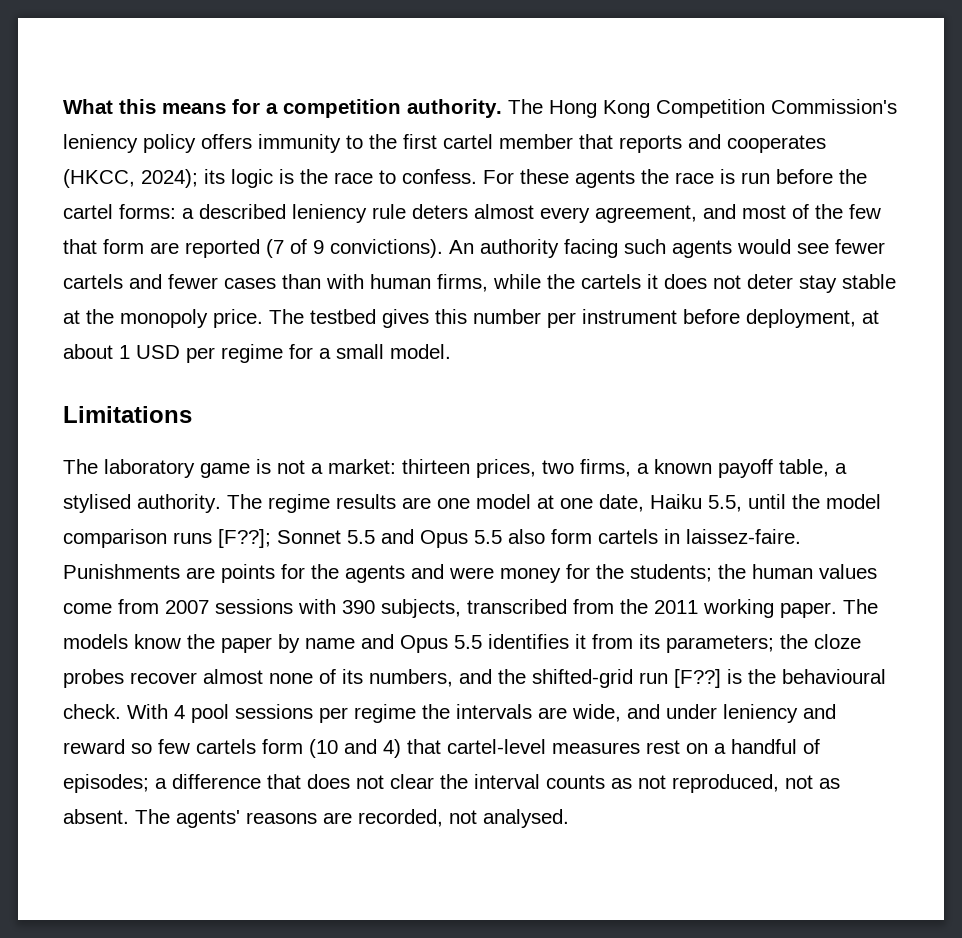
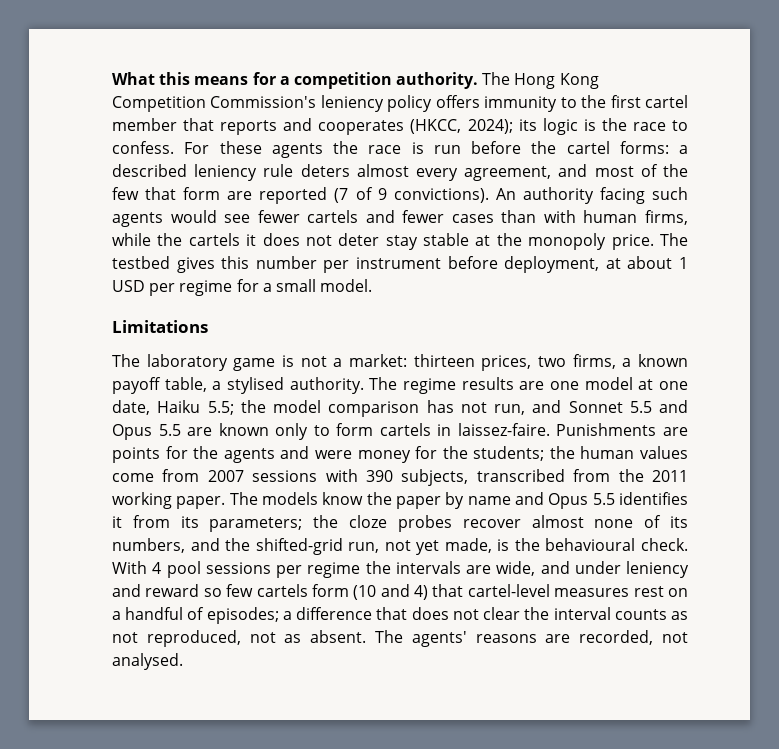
[708,494,786,512] 5.5, until -> [207,401,234,415] 5.5;
[173,529,271,548] runs [F??]; -> [426,400,562,415] has not run, and
[508,529,545,544] also -> [187,423,330,440] are known only to
[639,669,721,688] run [F??] -> [348,538,492,555] run, not yet made,

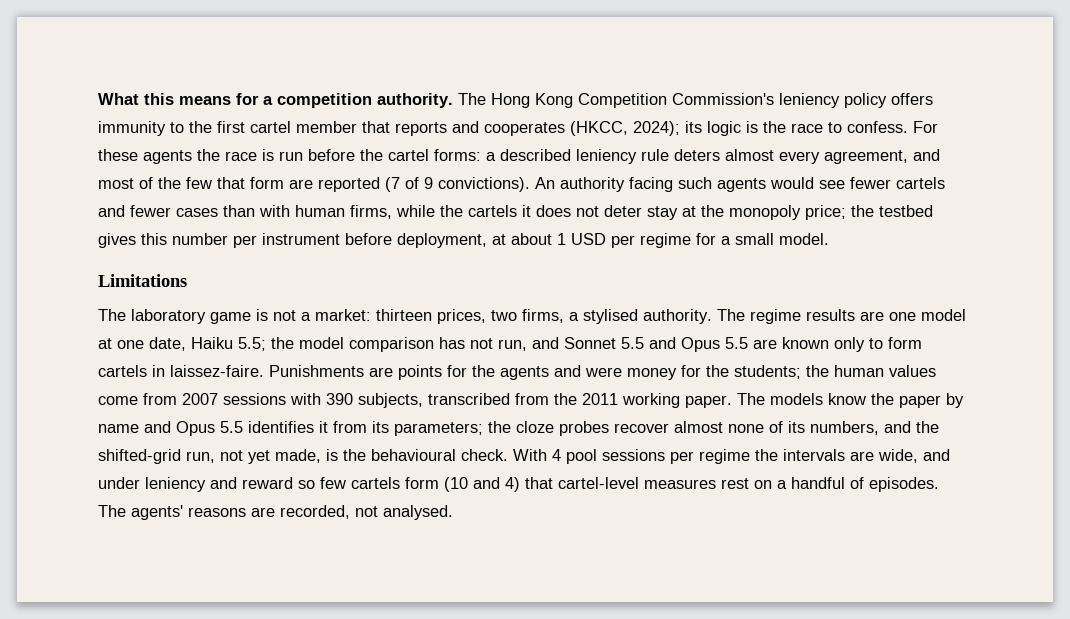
[423,233,470,246] stable -> (678, 213) none
[611,233,688,250] price. The -> [805,205,874,220] price; the
[638,354,688,367] [112,377,222,394] known payoff table, a -> (579, 316) none
[206,607,688,624] [112,630,367,647] episodes; a difference that does not clear the interval counts as not reproduced, not as absent. -> [869,477,939,492] episodes.

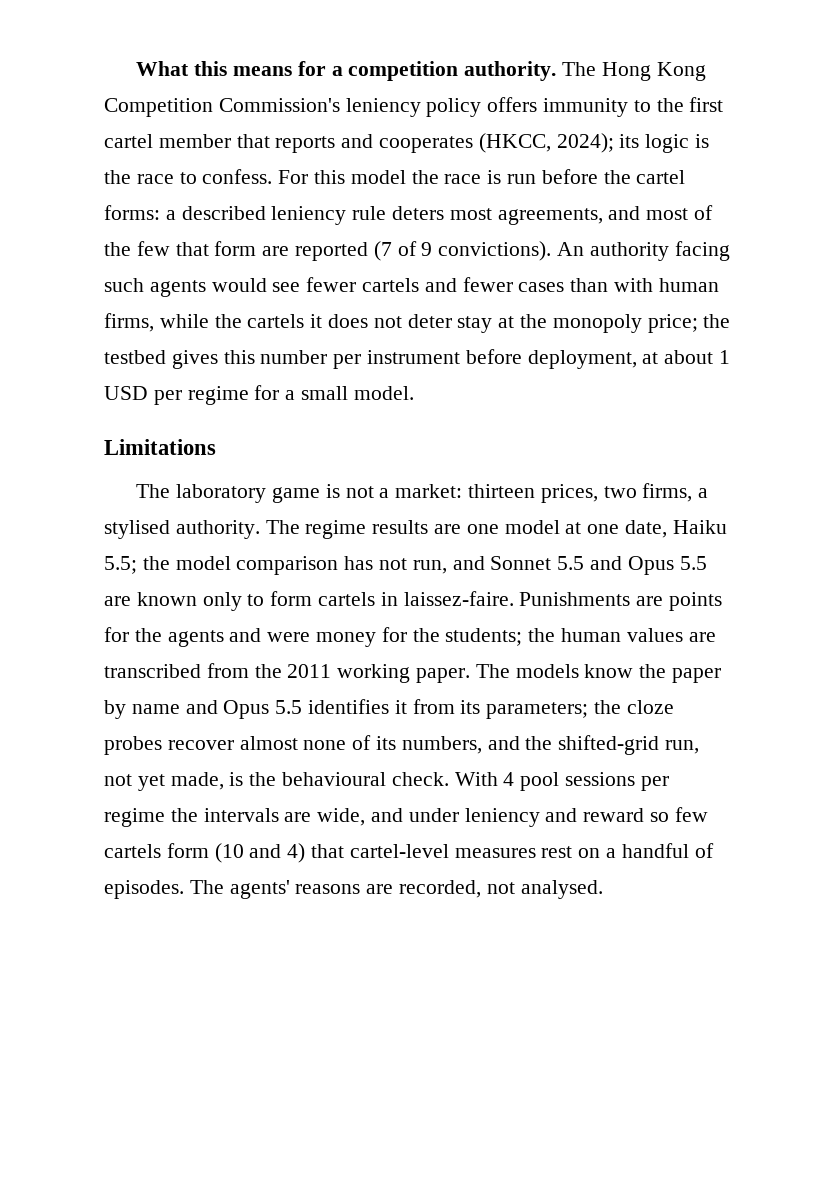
[98,149,192,164] these agents -> [314,170,406,184] this model
[725,149,908,164] almost every agreement, -> [449,208,603,225] most agreements,
[98,393,423,408] come from 2007 sessions with 390 subjects, -> [688,632,716,642] are

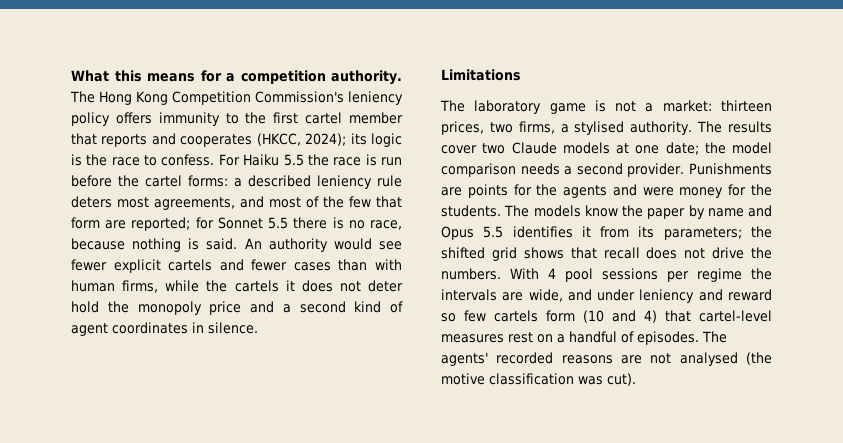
[314,170,406,184] this model -> [243,154,304,166] Haiku 5.5
[295,241,730,261] [104,278,206,297] reported (7 of 9 convictions). An authority facing such agents -> [131,217,403,231] [71,238,328,252] reported; for Sonnet 5.5 there is no race, because nothing is said. An authority
(357, 284) none -> [113,259,161,273] explicit
[457,314,731,333] [104,349,731,369] [104,385,414,405] stay at the monopoly price; the testbed gives this number per instrument before deployment, at about 1 USD per regime for a small model. -> [71,301,403,315] [71,322,258,336] hold the monopoly price and a second kind of agent coordinates in silence.
[305,520,727,539] [104,556,707,575] [104,591,514,611] regime results are one model at one date, Haiku 5.5; the model comparison has not run, and Sonnet 5.5 and Opus 5.5 are known only to form cartels in laissez-faire. -> [728,121,772,133] [441,142,772,155] [441,163,685,177] results cover two Claude models at one date; the model comparison needs a second provider.
[445,628,716,646] [104,663,471,683] students; the human values are transcribed from the 2011 working paper. -> [441,205,501,217] students.
[626,700,674,714] [104,735,700,755] [104,772,449,791] cloze probes recover almost none of its numbers, and the shifted-grid run, not yet made, is the behavioural check. -> [441,247,772,261] [441,268,501,280] shifted grid shows that recall does not drive the numbers.
(290, 889) none -> [496,352,554,364] recorded
[399,880,603,899] recorded, not analysed. -> [650,352,772,366] [441,373,636,386] not analysed (the motive classification was cut).

